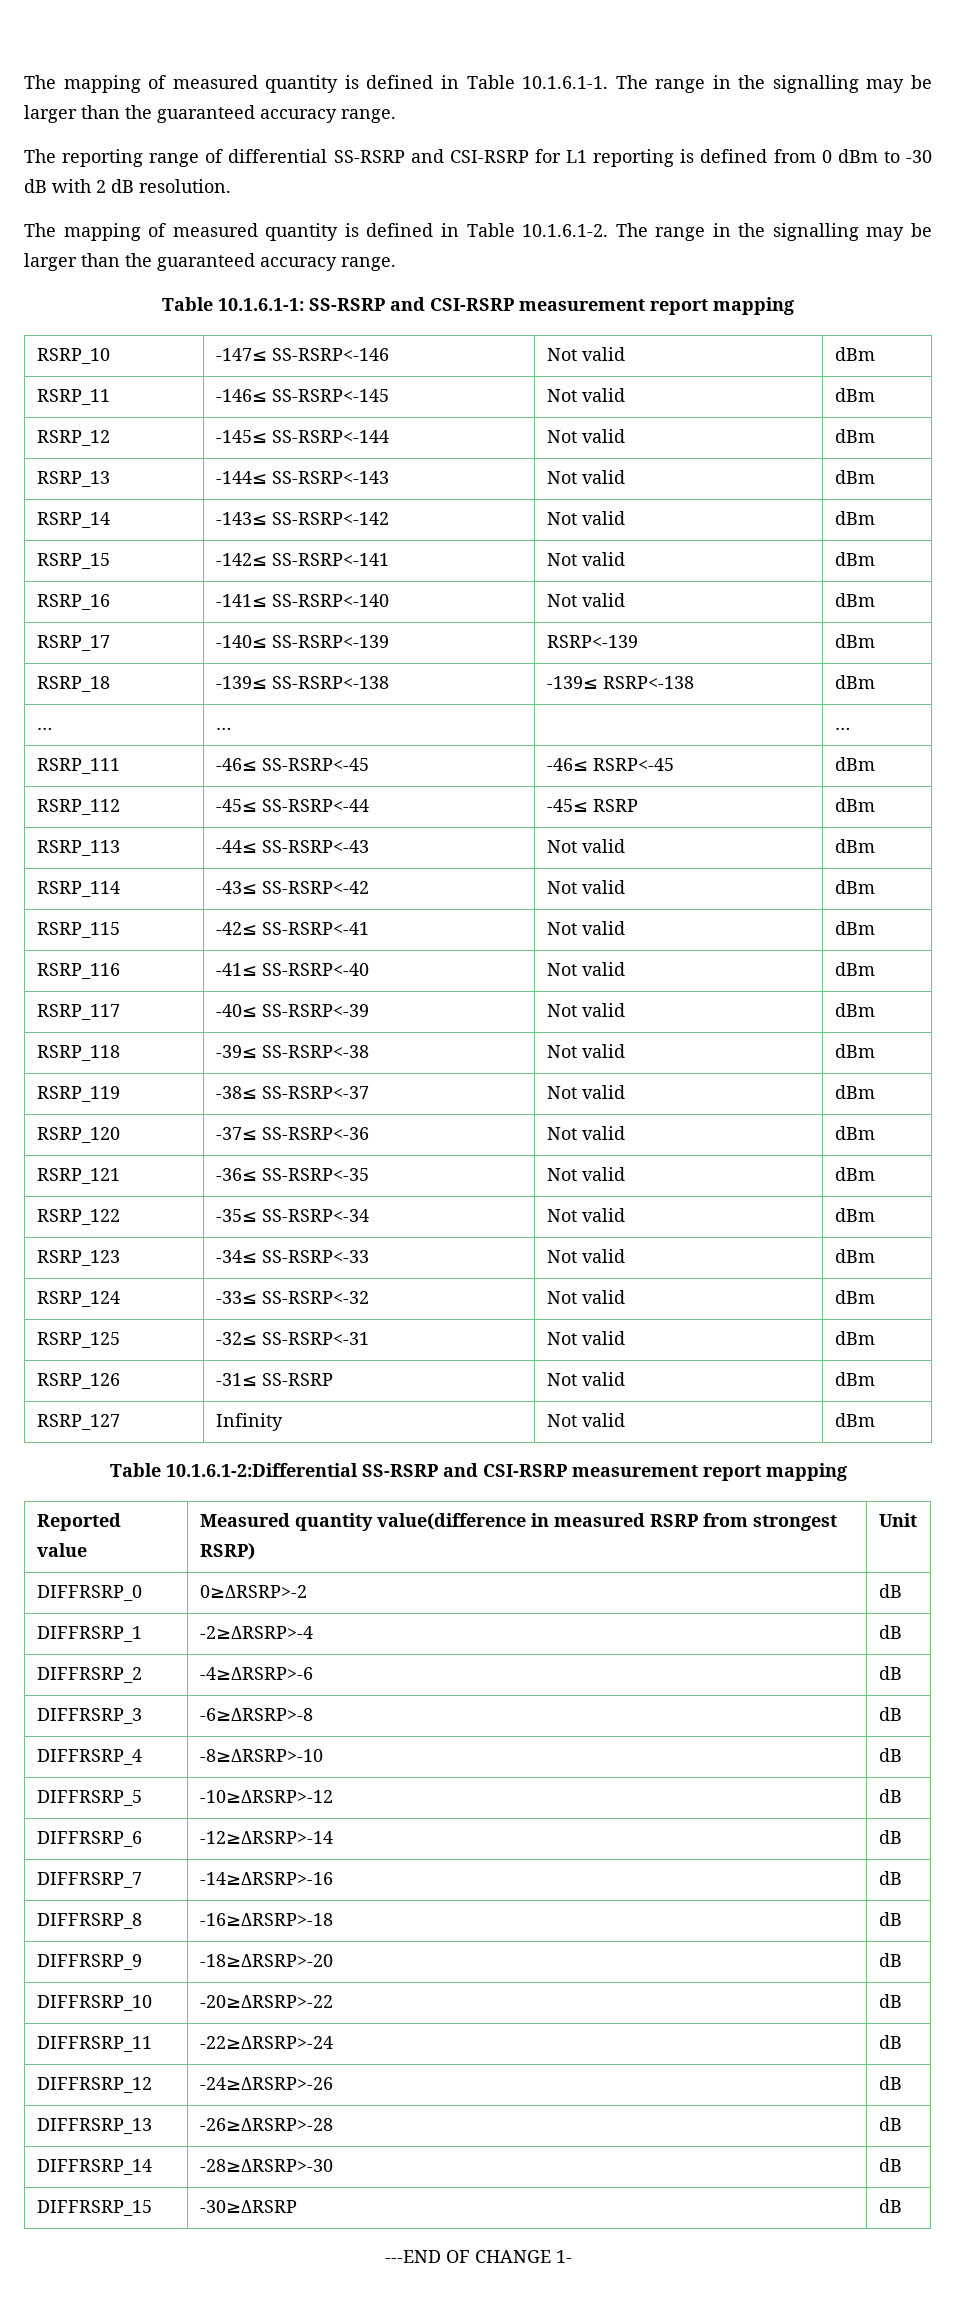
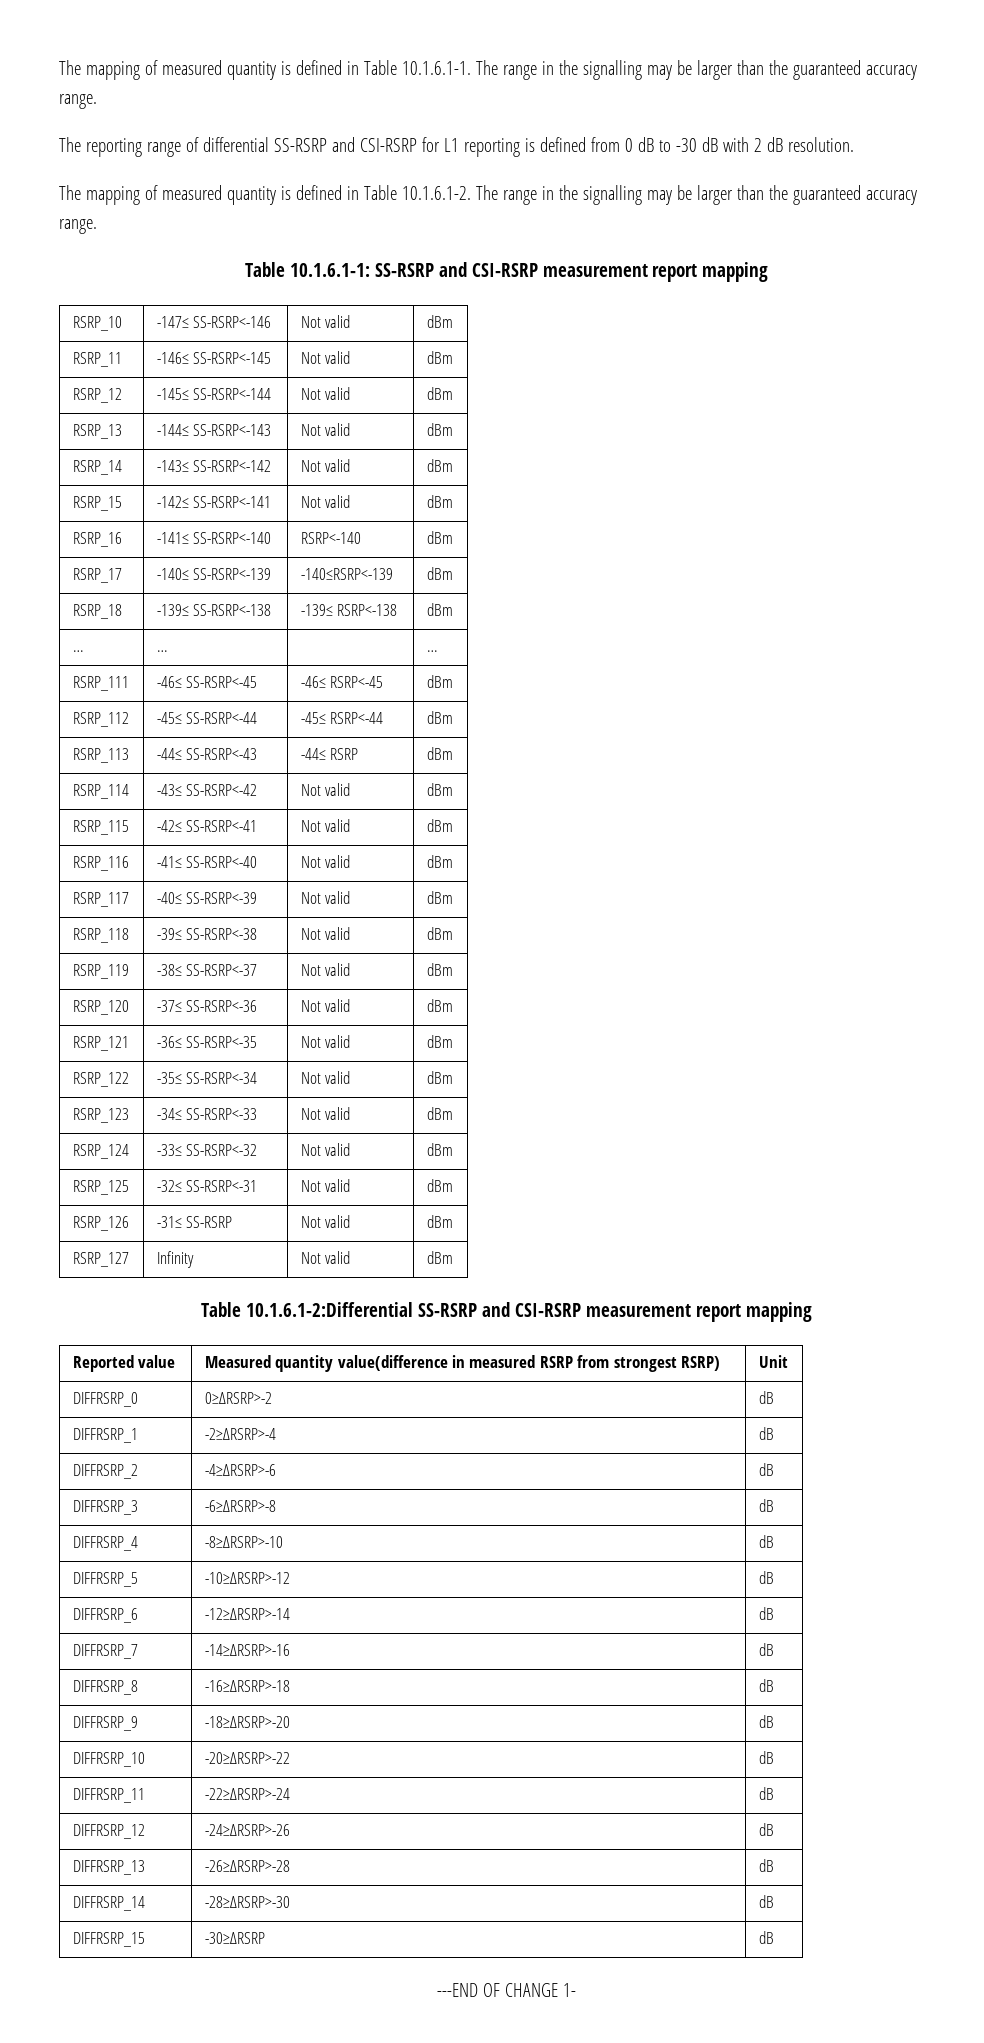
[837,149,878,163] dBm -> [637,137,654,152] dB
[546,593,625,607] Not valid -> [300,532,361,544] RSRP<-140
[546,635,638,648] RSRP<-139 -> [300,568,393,580] -140≤RSRP<-139
[592,799,638,812] RSRP -> [330,712,384,724] RSRP<-44
[546,839,625,853] Not valid -> [300,748,359,760] -44≤ RSRP

